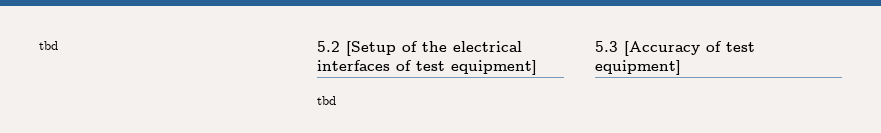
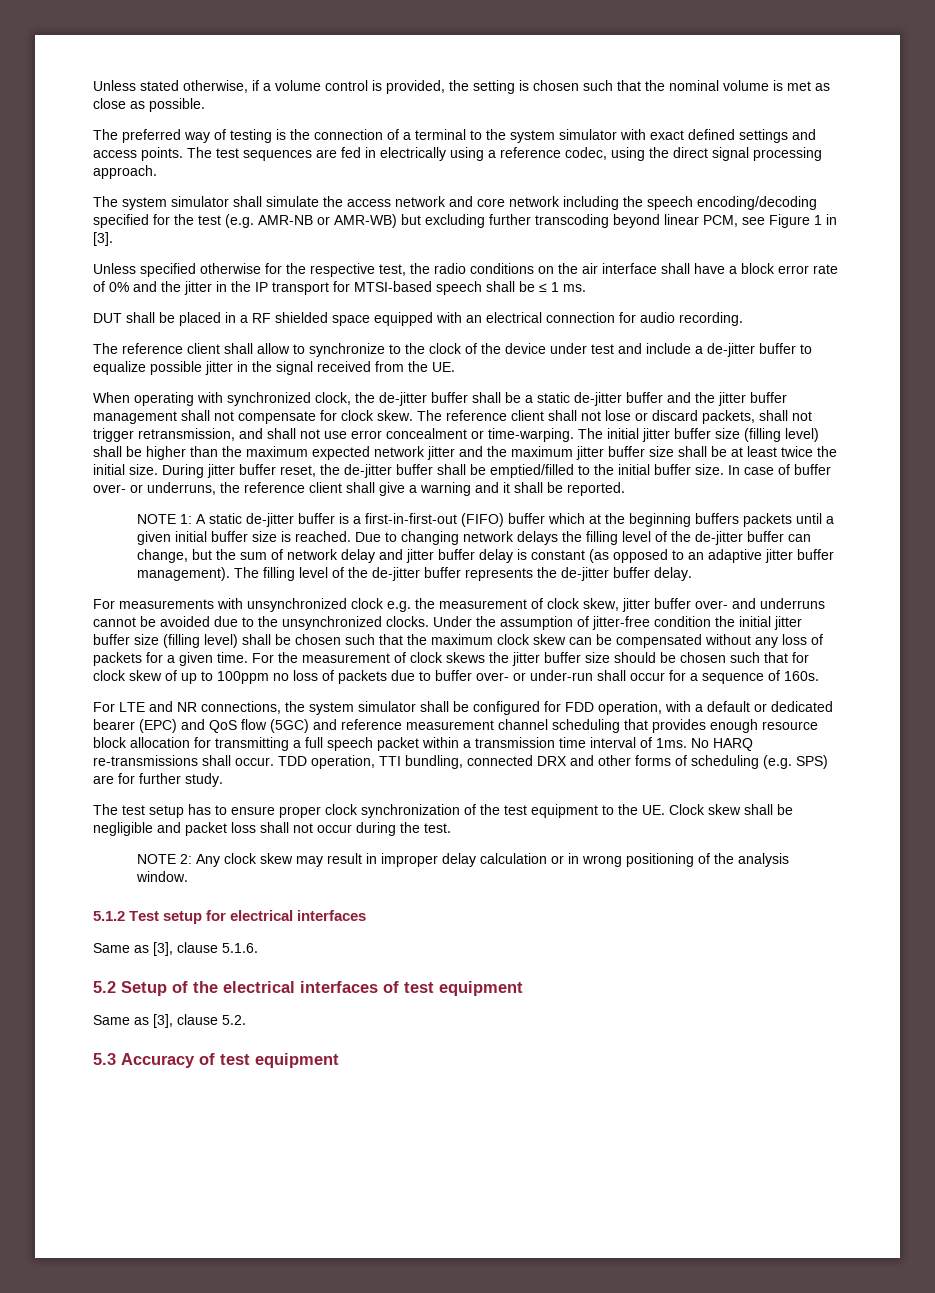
[39,41,58,50] tbd -> [93,80,830,94] [93,98,205,112] [93,129,816,143] [93,147,822,161] [93,165,157,179] [93,196,817,210] [93,214,837,228] [93,232,113,246] [93,263,838,277] [93,281,586,295] [93,312,743,326] [93,343,812,357] [93,361,455,375] [93,392,787,406] [93,410,812,424] [93,428,819,442] [93,446,837,460] [93,464,831,478] [93,482,625,496] [136,513,834,527] [136,531,811,545] [136,549,834,563] [136,567,692,581] [93,598,825,612] [93,616,802,630] [93,634,823,648] [93,652,809,666] [93,670,819,684] [93,701,833,715] [93,719,818,733] [93,737,753,751] [93,755,828,769] [93,773,223,787] [93,804,793,818] [93,822,451,836] [136,853,789,867] [135,871,188,882] [93,910,367,924] [93,942,258,956] Unless stated otherwise, if a volume control is provided, the setting is chosen such that the nominal volume is met as close as possible. // The preferred way of testing is the connection of a terminal to the system simulator with exact defined settings and access points. The test sequences are fed in electrically using a reference codec, using the direct signal processing approach. // The system simulator shall simulate the access network and core network including the speech encoding/decoding specified for the test (e.g. AMR-NB or AMR-WB) but excluding further transcoding beyond linear PCM, see Figure 1 in [3]. // Unless specified otherwise for the respective test, the radio conditions on the air interface shall have a block error rate of 0% and the jitter in the IP transport for MTSI-based speech shall be ≤ 1 ms. // DUT shall be placed in a RF shielded space equipped with an electrical connection for audio recording. // The reference client shall allow to synchronize to the clock of the device under test and include a de-jitter buffer to equalize possible jitter in the signal received from the UE. // When operating with synchronized clock, the de-jitter buffer shall be a static de-jitter buffer and the jitter buffer management shall not compensate for clock skew. The reference client shall not lose or discard packets, shall not trigger retransmission, and shall not use error concealment or time-warping. The initial jitter buffer size (filling level) shall be higher than the maximum expected network jitter and the maximum jitter buffer size shall be at least twice the initial size. During jitter buffer reset, the de-jitter buffer shall be emptied/filled to the initial buffer size. In case of buffer over- or underruns, the reference client shall give a warning and it shall be reported. // NOTE 1: A static de-jitter buffer is a first-in-first-out (FIFO) buffer which at the beginning buffers packets until a given initial buffer size is reached. Due to changing network delays the filling level of the de-jitter buffer can change, but the sum of network delay and jitter buffer delay is constant (as opposed to an adaptive jitter buffer management). The filling level of the de-jitter buffer represents the de-jitter buffer delay. // For measurements with unsynchronized clock e.g. the measurement of clock skew, jitter buffer over- and underruns cannot be avoided due to the unsynchronized clocks. Under the assumption of jitter-free condition the initial jitter buffer size (filling level) shall be chosen such that the maximum clock skew can be compensated without any loss of packets for a given time. For the measurement of clock skews the jitter buffer size should be chosen such that for clock skew of up to 100ppm no loss of packets due to buffer over- or under-run shall occur for a sequence of 160s. // For LTE and NR connections, the system simulator shall be configured for FDD operation, with a default or dedicated bearer (EPC) and QoS flow (5GC) and reference measurement channel scheduling that provides enough resource block allocation for transmitting a full speech packet within a transmission time interval of 1ms. No HARQ re-transmissions shall occur. TDD operation, TTI bundling, connected DRX and other forms of scheduling (e.g. SPS) are for further study. // The test setup has to ensure proper clock synchronization of the test equipment to the UE. Clock skew shall be negligible and packet loss shall not occur during the test. // NOTE 2: Any clock skew may result in improper delay calculation or in wrong positioning of the analysis window. // 5.1.2 Test setup for electrical interfaces // Same as [3], clause 5.1.6.
[346,41,396,56] [Setup -> [121,981,167,996] Setup
[451,60,537,75] [317,96,336,105] equipment] // tbd -> [439,981,523,996] [93,1014,246,1028] equipment // Same as [3], clause 5.2.
[624,41,755,56] [595,60,681,75] [Accuracy of test equipment] -> [121,1053,339,1068] Accuracy of test equipment

